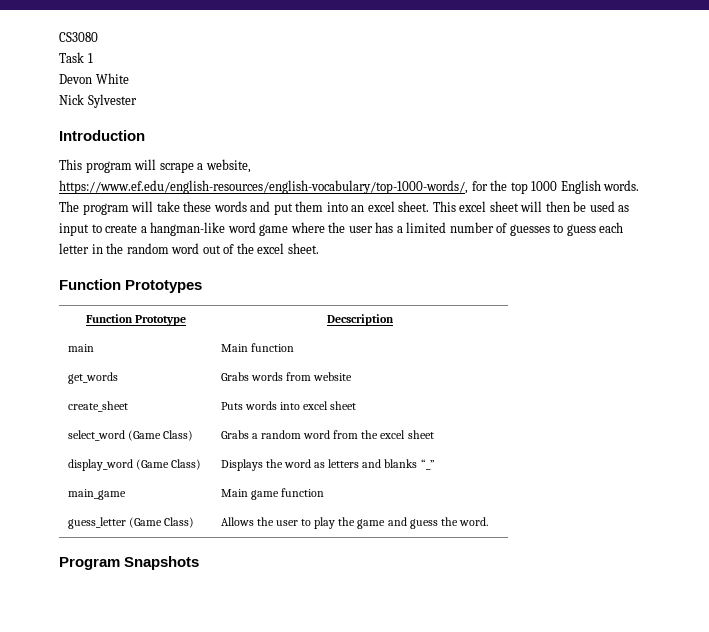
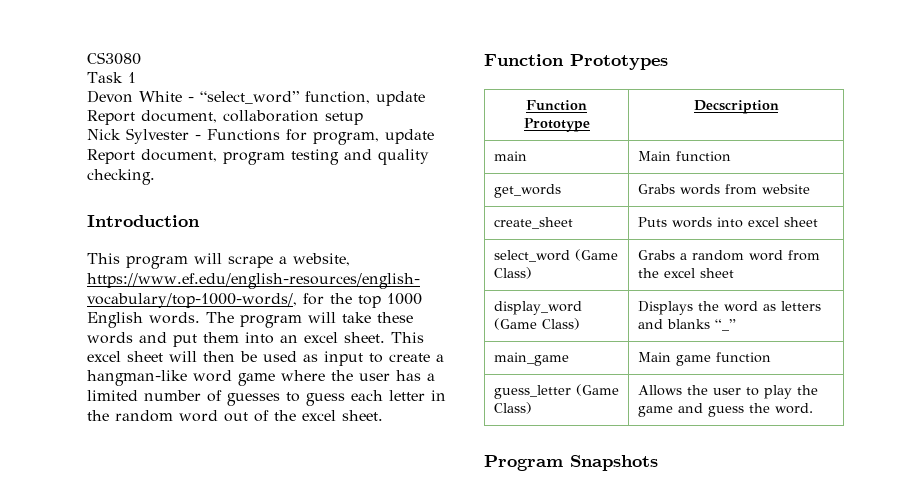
[59,94,137,108] // Nick Sylvester -> [188,91,425,106] [87,110,363,125] [87,128,434,145] [87,149,429,165] [87,169,155,185] - “select_word” function, update Report document, collaboration setup // Nick Sylvester - Functions for program, update Report document, program testing and quality checking.

